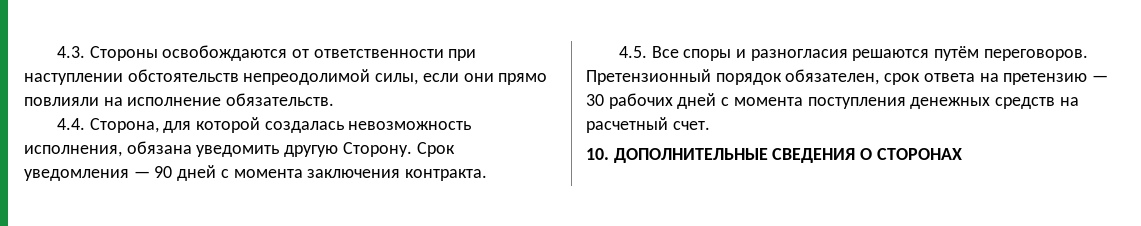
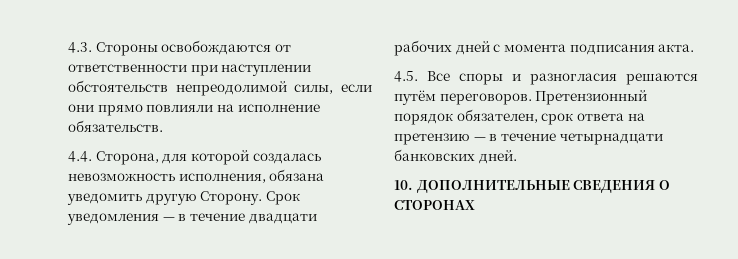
[154,165,488,181] 90 дней с момента заключения контракта. -> [178,213,317,224] [394,40,695,56] в течение двадцати рабочих дней с момента подписания акта.
[586,93,1079,109] [586,117,710,133] 30 рабочих дней с момента поступления денежных средств на расчетный счет. -> [489,133,663,145] [394,149,517,164] в течение четырнадцати банковских дней.

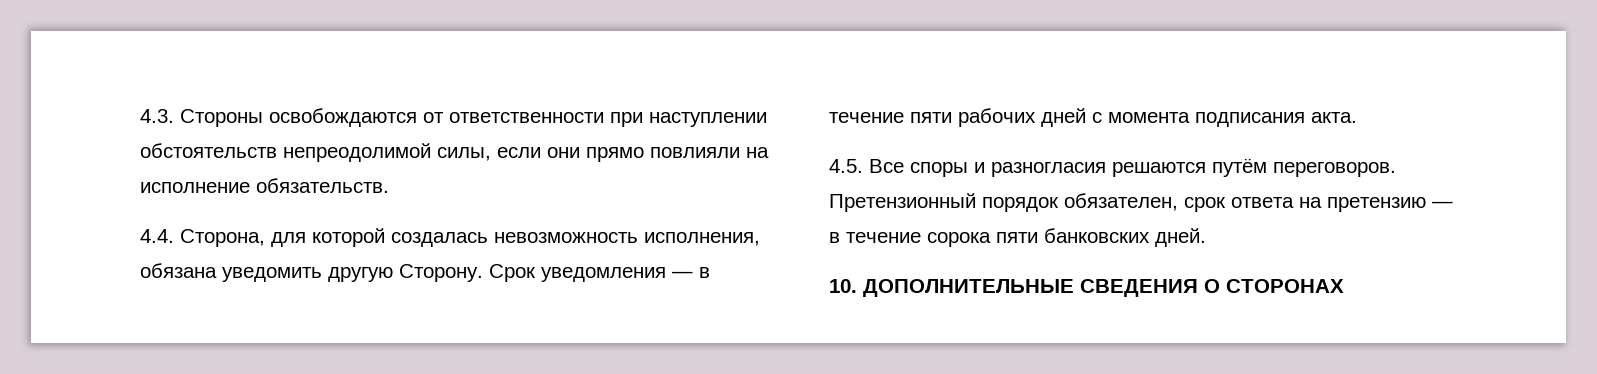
[248,213,317,224] двадцати -> [910,112,952,123] пяти
[559,133,663,145] четырнадцати -> [927,232,1038,247] сорока пяти

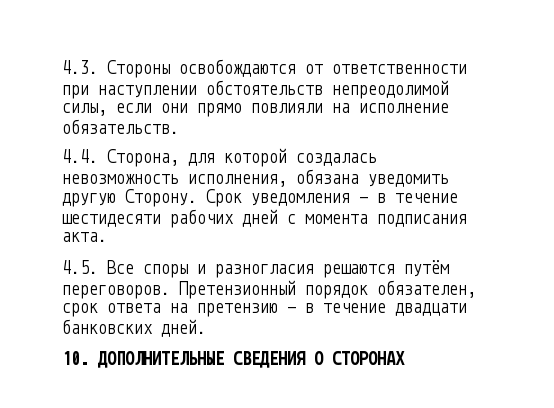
[910,112,952,123] пяти -> [62,214,161,227] шестидесяти
[927,232,1038,247] сорока пяти -> [395,303,467,316] двадцати

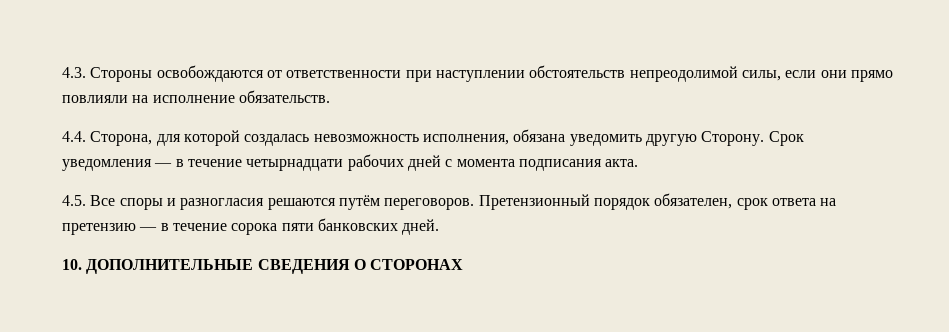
[62,214,161,227] шестидесяти -> [246,159,344,171] четырнадцати
[395,303,467,316] двадцати -> [231,223,314,235] сорока пяти

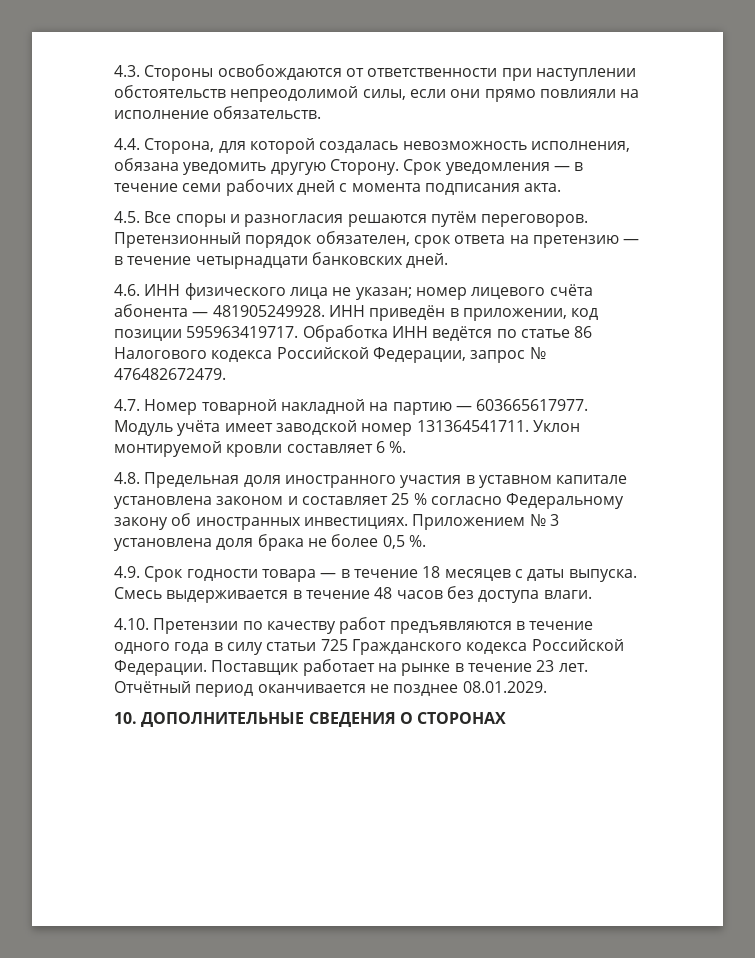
[246,159,344,171] четырнадцати -> [182,183,222,192] семи
[231,223,314,235] сорока пяти -> [195,256,308,269] четырнадцати
(440, 227) none -> [114,283,593,300] [114,304,599,321] [114,325,593,342] [114,347,546,363] [114,368,226,380] [114,399,589,415] [114,420,580,436] [114,441,407,457] [114,472,628,488] [114,493,625,509] [114,513,559,530] [114,534,426,551] [114,566,637,582] [114,586,592,603] [114,617,594,634] [114,639,624,655] [114,659,588,676] [114,681,547,697] // 4.6. ИНН физического лица не указан; номер лицевого счёта абонента — 481905249928. ИНН приведён в приложении, код позиции 595963419717. Обработка ИНН ведётся по статье 86 Налогового кодекса Российской Федерации, запрос № 476482672479. // 4.7. Номер товарной накладной на партию — 603665617977. Модуль учёта имеет заводской номер 131364541711. Уклон монтируемой кровли составляет 6 %. // 4.8. Предельная доля иностранного участия в уставном капитале установлена законом и составляет 25 % согласно Федеральному закону об иностранных инвестициях. Приложением № 3 установлена доля брака не более 0,5 %. // 4.9. Срок годности товара — в течение 18 месяцев с даты выпуска. Смесь выдерживается в течение 48 часов без доступа влаги. // 4.10. Претензии по качеству работ предъявляются в течение одного года в силу статьи 725 Гражданского кодекса Российской Федерации. Поставщик работает на рынке в течение 23 лет. Отчётный период оканчивается не позднее 08.01.2029.

